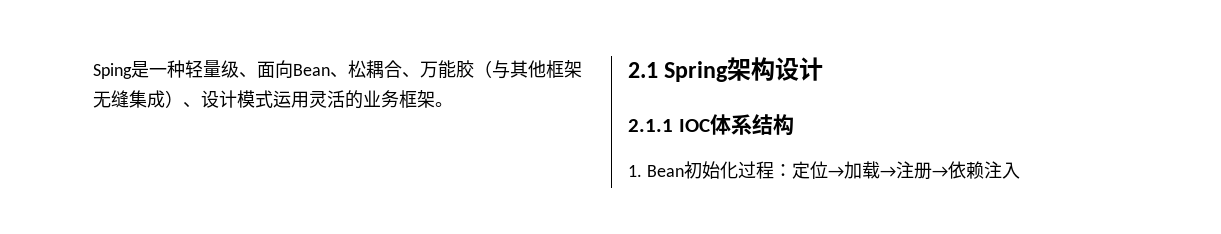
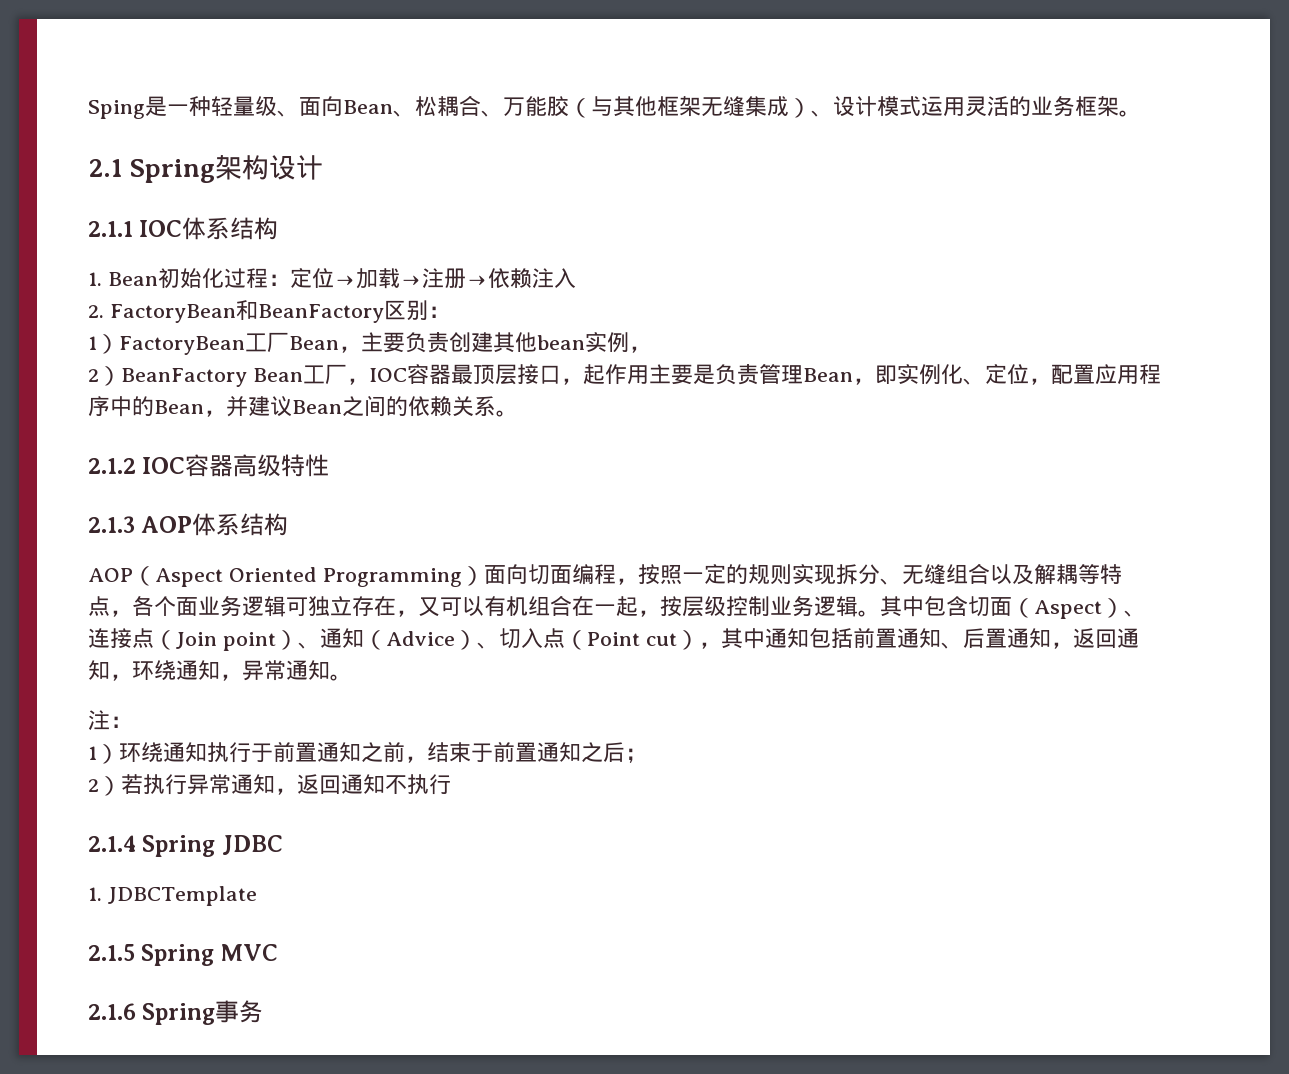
(1020, 170) none -> [88,300,450,323] [88,332,651,355] [88,364,1161,387] [88,395,518,417] [88,454,330,477] [88,513,289,536] [88,563,1122,587] [88,595,1146,619] [88,627,1139,651] [88,660,352,681] [88,710,132,730] [88,741,647,764] [88,774,451,796] [88,835,283,857] [88,886,257,906] [88,944,278,966] [88,1000,264,1025] // 2. FactoryBean和BeanFactory区别： // 1）FactoryBean工厂Bean，主要负责创建其他bean实例， // 2）BeanFactory Bean工厂，IOC容器最顶层接口，起作用主要是负责管理Bean，即实例化、定位，配置应用程序中的Bean，并建议Bean之间的依赖关系。 // 2.1.2 IOC容器高级特性 // 2.1.3 AOP体系结构 // AOP（Aspect Oriented Programming）面向切面编程，按照一定的规则实现拆分、无缝组合以及解耦等特点，各个面业务逻辑可独立存在，又可以有机组合在一起，按层级控制业务逻辑。其中包含切面（Aspect）、连接点（Join point）、通知（Advice）、切入点（Point cut），其中通知包括前置通知、后置通知，返回通知，环绕通知，异常通知。 // 注： // 1）环绕通知执行于前置通知之前，结束于前置通知之后； // 2）若执行异常通知，返回通知不执行 // 2.1.4 Spring JDBC // 1. JDBCTemplate // 2.1.5 Spring MVC // 2.1.6 Spring事务

